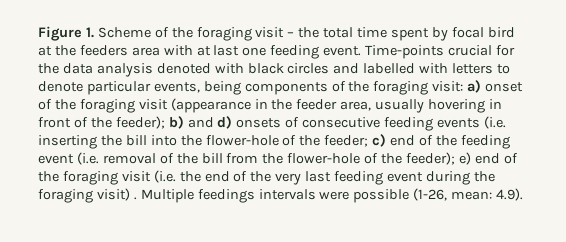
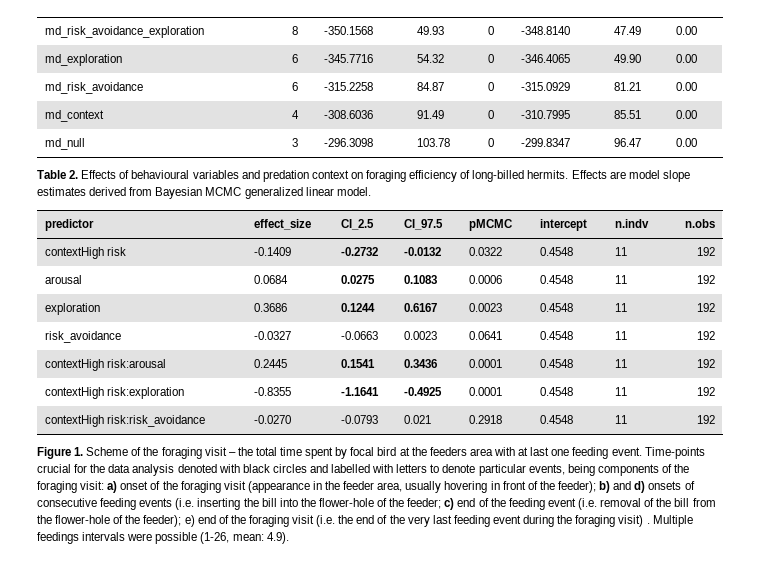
(38, 33) none -> [45,26,205,38] [292,26,299,35] [324,26,374,35] [417,26,445,35] [488,26,495,35] [521,26,571,35] [614,26,642,35] [676,26,698,35] [45,54,123,66] [292,54,299,63] [324,54,374,63] [417,54,445,63] [488,54,495,63] [521,54,571,63] [614,54,642,63] [676,54,698,63] [45,82,144,94] [292,82,299,91] [324,82,374,91] [417,82,445,91] [488,82,495,91] [521,82,571,91] [614,82,642,91] [676,82,698,91] [45,110,105,122] [292,110,300,119] [324,110,374,119] [417,110,445,119] [488,110,495,119] [521,110,571,119] [614,110,642,119] [676,110,698,119] [45,138,86,150] [292,138,299,147] [324,138,374,147] [417,138,451,147] [488,138,495,147] [521,138,571,147] [614,138,642,147] [676,138,698,147] [37,170,690,182] [37,187,371,199] [45,219,95,231] [254,219,312,230] [341,219,375,230] [404,219,444,230] [469,219,513,231] [540,219,588,231] [615,219,650,228] [684,219,715,228] [45,247,127,259] [254,247,292,256] [341,247,379,256] [404,247,442,256] [469,247,503,256] [540,247,574,256] [615,247,628,256] [696,247,715,256] [45,275,83,284] [254,275,289,284] [341,275,376,284] [404,275,438,284] [469,275,503,284] [540,275,574,284] [615,275,628,284] [696,275,715,284] [45,303,101,315] [254,303,288,312] [341,303,376,312] [404,303,438,312] [469,303,503,312] [540,303,574,312] [615,303,628,312] [696,303,715,312] [45,331,122,343] [254,331,292,340] [341,331,379,340] [404,331,438,340] [469,331,503,340] [540,331,574,340] [615,331,628,340] [696,331,715,340] [45,359,167,371] [254,359,288,368] [341,359,376,368] [404,359,438,368] [469,359,503,368] [540,359,574,368] [615,359,628,368] [696,359,715,368] [45,387,185,399] [254,387,292,396] [341,387,380,396] [404,387,443,396] [469,387,503,396] [540,387,574,396] [615,387,628,396] [696,387,715,396] [45,415,206,427] [254,415,292,424] [341,415,379,424] [404,415,432,424] [469,415,503,424] [540,415,574,424] [615,415,628,424] [696,415,715,424] md_risk_avoidance_exploration | 8 | -350.1568 | 49.93 | 0 | -348.8140 | 47.49 | 0.00 // md_exploration | 6 | -345.7716 | 54.32 | 0 | -346.4065 | 49.90 | 0.00 // md_risk_avoidance | 6 | -315.2258 | 84.87 | 0 | -315.0929 | 81.21 | 0.00 // md_context | 4 | -308.6036 | 91.49 | 0 | -310.7995 | 85.51 | 0.00 // md_null | 3 | -296.3098 | 103.78 | 0 | -299.8347 | 96.47 | 0.00 // Table 2. Effects of behavioural variables and predation context on foraging efficiency of long-billed hermits. Effects are model slope estimates derived from Bayesian MCMC generalized linear model. // predictor | effect_size | CI_2.5 | CI_97.5 | pMCMC | intercept | n.indv | n.obs // contextHigh risk | -0.1409 | -0.2732 | -0.0132 | 0.0322 | 0.4548 | 11 | 192 // arousal | 0.0684 | 0.0275 | 0.1083 | 0.0006 | 0.4548 | 11 | 192 // exploration | 0.3686 | 0.1244 | 0.6167 | 0.0023 | 0.4548 | 11 | 192 // risk_avoidance | -0.0327 | -0.0663 | 0.0023 | 0.0641 | 0.4548 | 11 | 192 // contextHigh risk:arousal | 0.2445 | 0.1541 | 0.3436 | 0.0001 | 0.4548 | 11 | 192 // contextHigh risk:exploration | -0.8355 | -1.1641 | -0.4925 | 0.0001 | 0.4548 | 11 | 192 // contextHigh risk:risk_avoidance | -0.0270 | -0.0793 | 0.021 | 0.2918 | 0.4548 | 11 | 192 //

